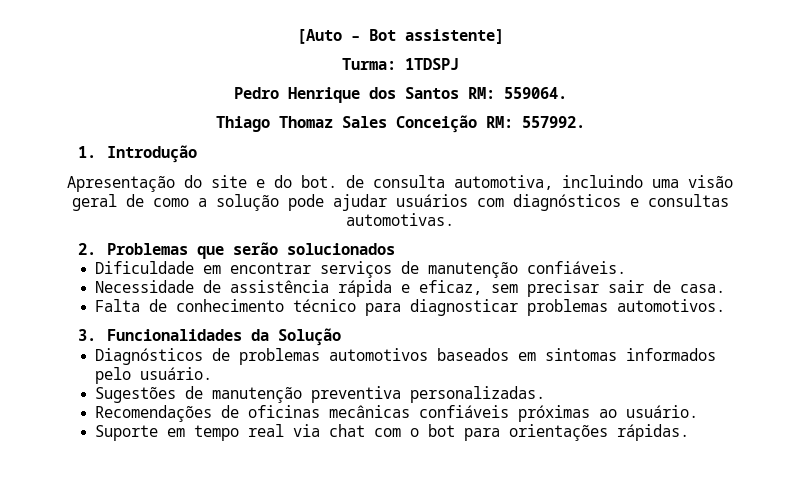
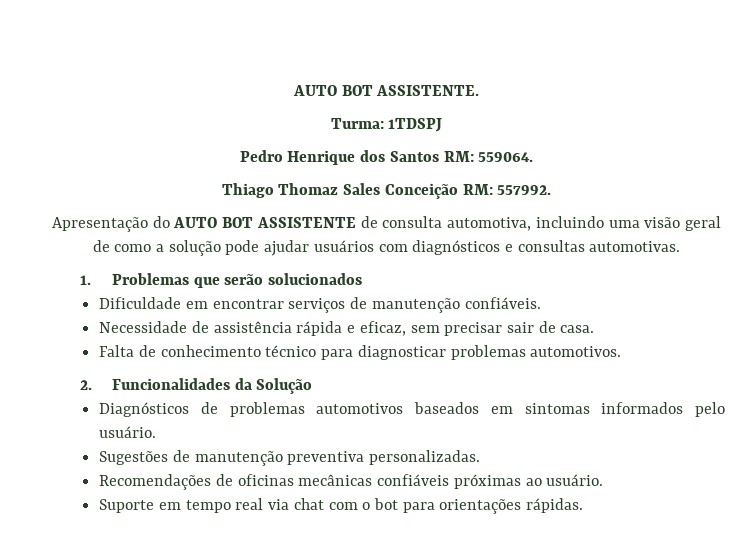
[296,29,504,44] [Auto – Bot assistente] -> [292,85,480,96] AUTO BOT ASSISTENTE.
[77,145,197,163] // 1. Introdução -> (552, 190) none
[211,175,337,188] site e do bot. -> [173,217,356,228] AUTO BOT ASSISTENTE
[77,243,96,255] 2. -> [79,275,91,285] 1.
[77,329,96,341] 3. -> [79,380,92,390] 2.

